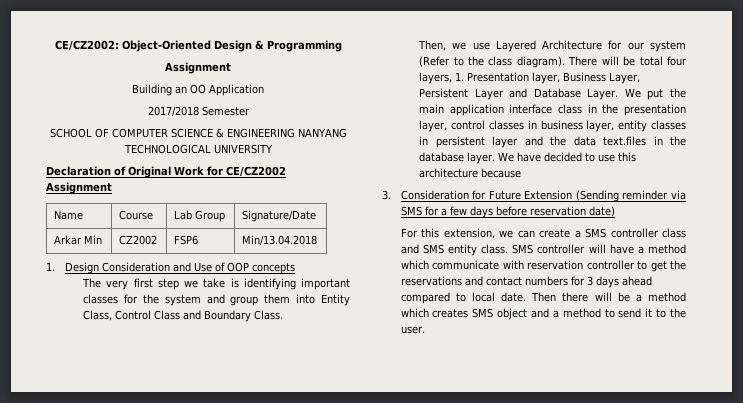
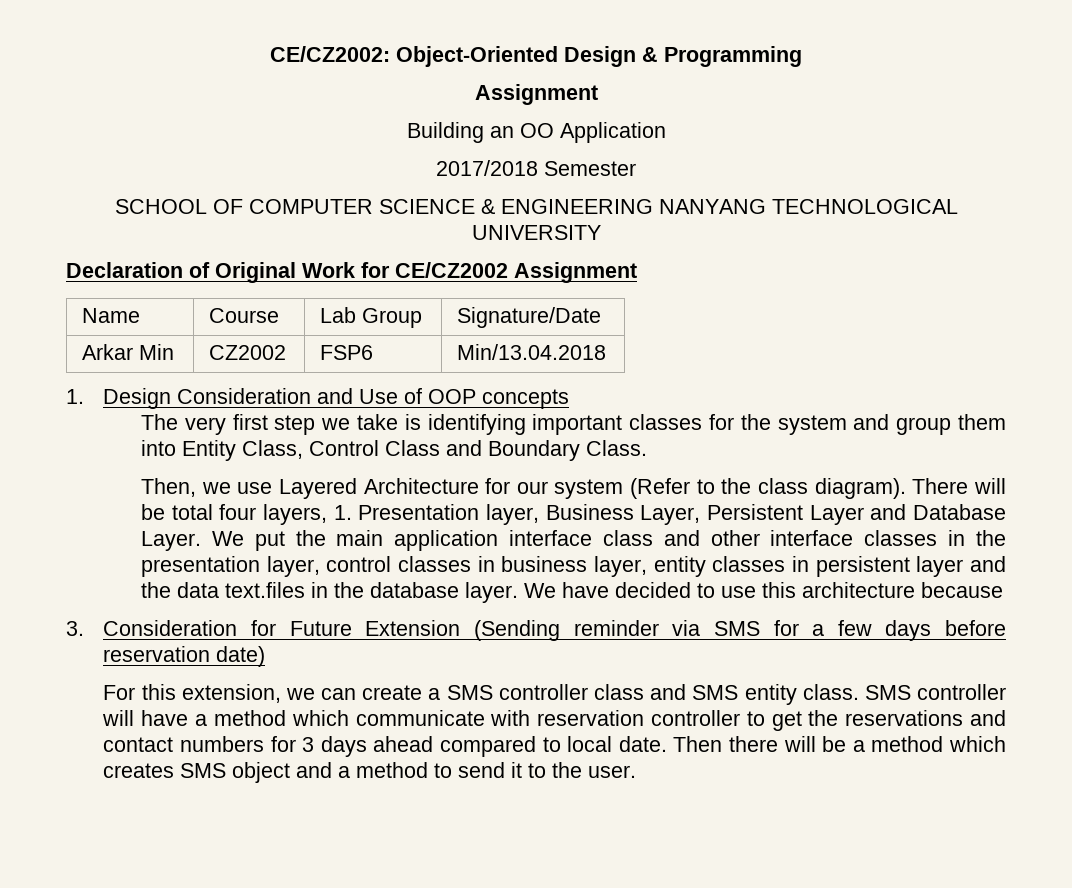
(583, 109) none -> [663,530,938,546] and other interface classes

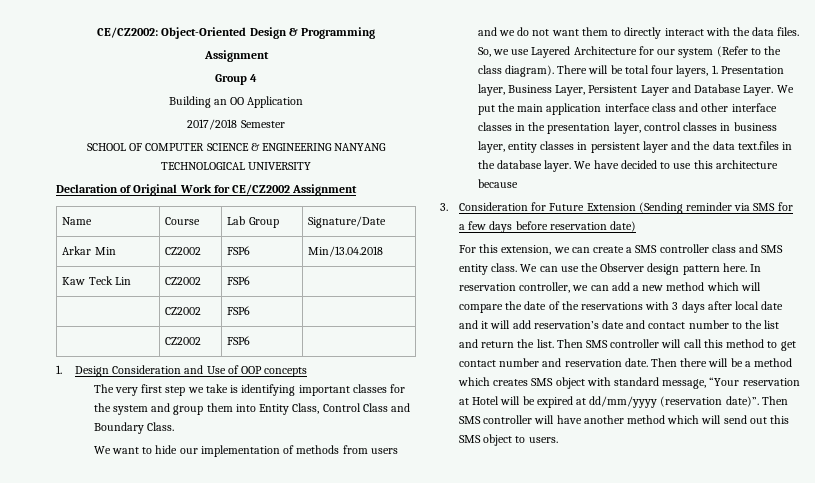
(598, 94) none -> [214,74,258,85] // Group 4
(607, 352) none -> [62,276,131,285] [165,277,202,285] [227,276,251,285] [165,307,202,315] [227,306,251,315] [165,337,202,345] [227,336,251,345] // Kaw Teck Lin | CZ2002 | FSP6 | // | CZ2002 | FSP6 | // | CZ2002 | FSP6 |
[140,478,196,497] Then, -> [93,445,398,457] [477,27,800,39] [477,47,491,57] We want to hide our implementation of methods from users and we do not want them to directly interact with the data files. So,
[864,684,1007,700] [102,710,1006,731] [103,736,613,757] SMS controller will have a method which communicate with reservation controller to get the reservations and contact numbers for 3 days ahead compared to local -> [520,263,762,275] [458,282,761,293] [458,301,784,313] [458,320,780,329] [458,339,796,351] [458,358,622,367] We can use the Observer design pattern here. In reservation controller, we can add a new method which will compare the date of the reservations with 3 days after local date and it will add reservation’s date and contact number to the list and return the list. Then SMS controller will call this method to get contact number and reservation
[296,762,637,778] and a method to send it to the user. -> [586,377,800,389] [458,396,788,408] [458,415,790,424] [458,434,558,446] with standard message, “Your reservation at Hotel will be expired at dd/mm/yyyy (reservation date)”. Then SMS controller will have another method which will send out this SMS object to users.

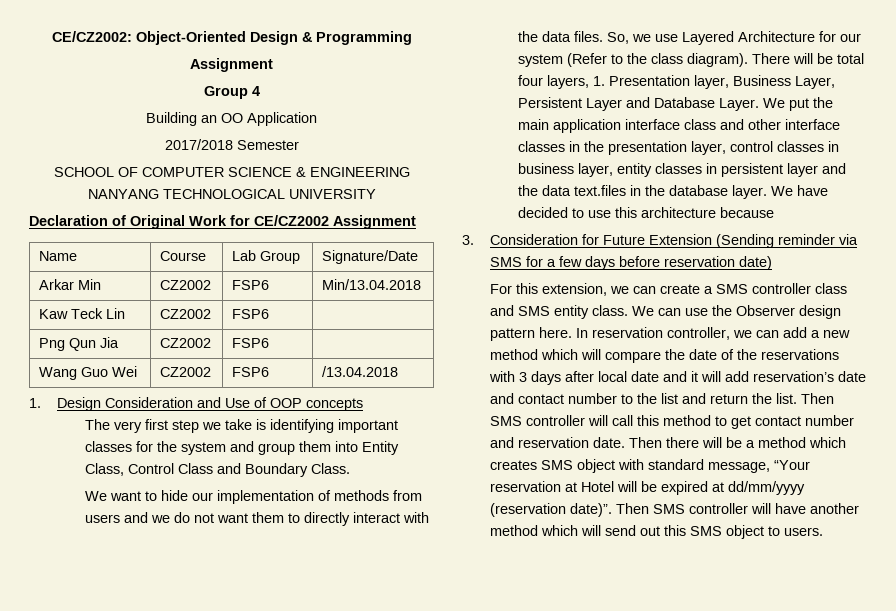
[165,307,202,315] [227,306,251,315] [165,337,202,345] [227,336,251,345] | CZ2002 | FSP6 | // | CZ2002 | FSP6 | -> [39,337,120,351] [160,338,212,348] [232,338,270,348] [39,366,138,380] [160,367,212,377] [232,367,270,377] [322,366,399,377] Png Qun Jia | CZ2002 | FSP6 | // Wang Guo Wei | CZ2002 | FSP6 | /13.04.2018

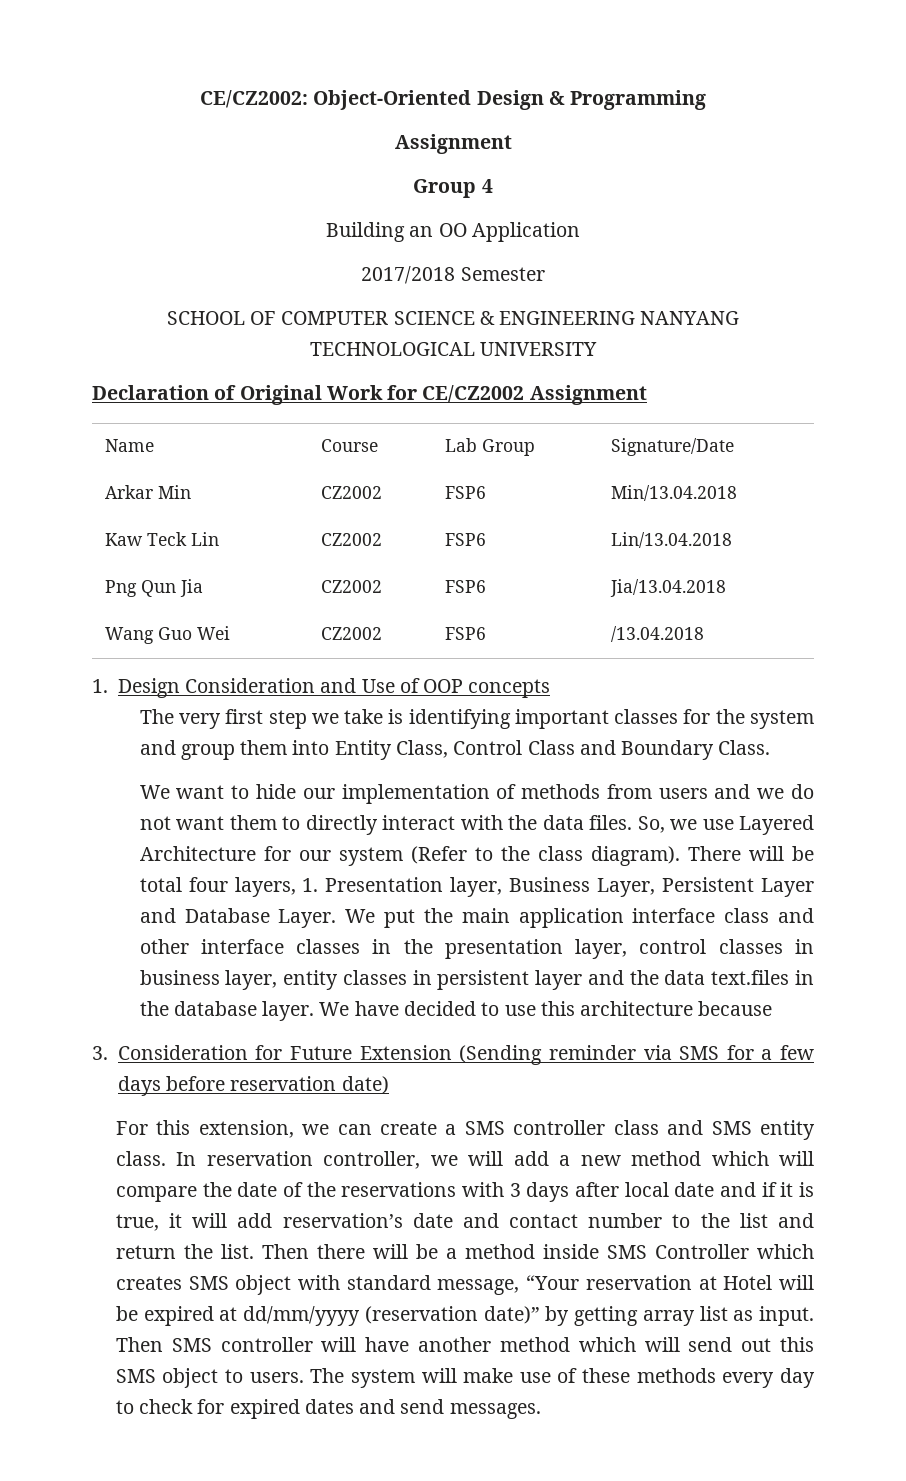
(270, 314) none -> [611,532,733,548] Lin/13.04.2018
(270, 343) none -> [610,579,727,597] Jia/13.04.2018
[631,305,841,319] [489,327,572,341] We can use the Observer design pattern here. -> (166, 1158) none
[755,330,779,338] can -> [468,1151,504,1166] will
(687, 376) none -> [761,1182,814,1197] [115,1214,159,1231] if it is true,
[489,415,854,429] [489,437,662,448] SMS controller will call this method to get contact number and reservation date. Then -> (309, 1251) none
(806, 442) none -> [542,1244,749,1259] inside SMS Controller
[569,503,612,517] date)”. -> [483,1306,815,1326] date)” by getting array list as input.
(823, 531) none -> [310,1368,815,1388] [115,1399,541,1419] The system will make use of these methods every day to check for expired dates and send messages.

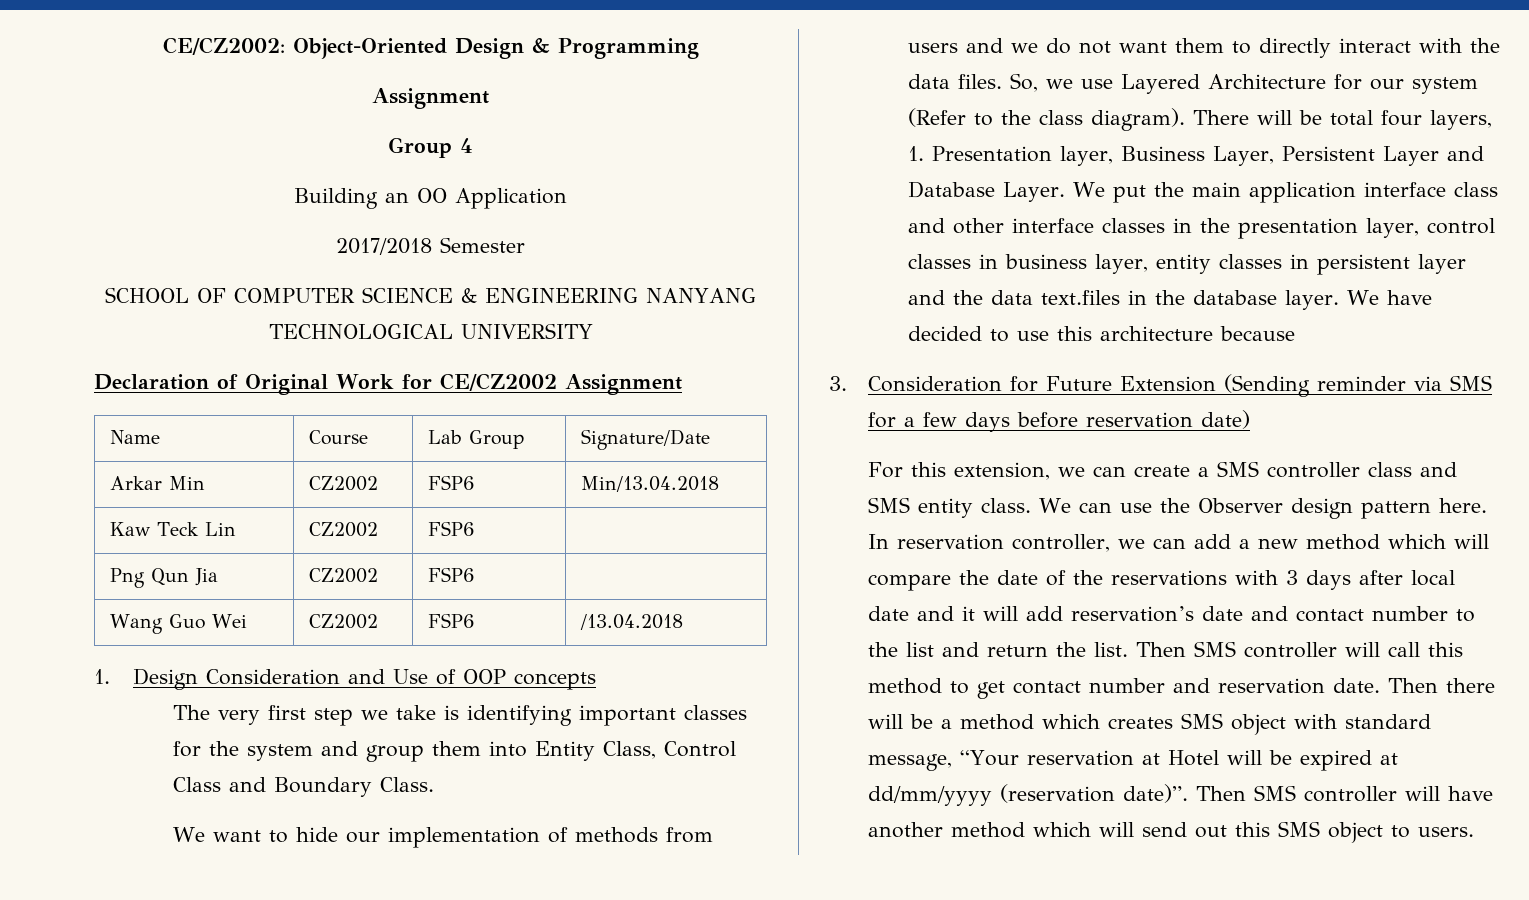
[611,532,733,548] Lin/13.04.2018 -> (475, 528) none
[610,579,727,597] Jia/13.04.2018 -> (475, 574) none
(166, 1158) none -> [1039,498,1488,519] We can use the Observer design pattern here.
[468,1151,504,1166] will -> [1153,538,1187,549] can
[761,1182,814,1197] [115,1214,159,1231] if it is true, -> (955, 613) none
(309, 1251) none -> [1194,641,1464,658] [868,678,1439,699] SMS controller will call this method to get contact number and reservation date. Then
[542,1244,749,1259] inside SMS Controller -> (1035, 722) none
[483,1306,815,1326] date)” by getting array list as input. -> [1123,784,1189,803] date)”.
[310,1368,815,1388] [115,1399,541,1419] The system will make use of these methods every day to check for expired dates and send messages. -> (1475, 832) none

